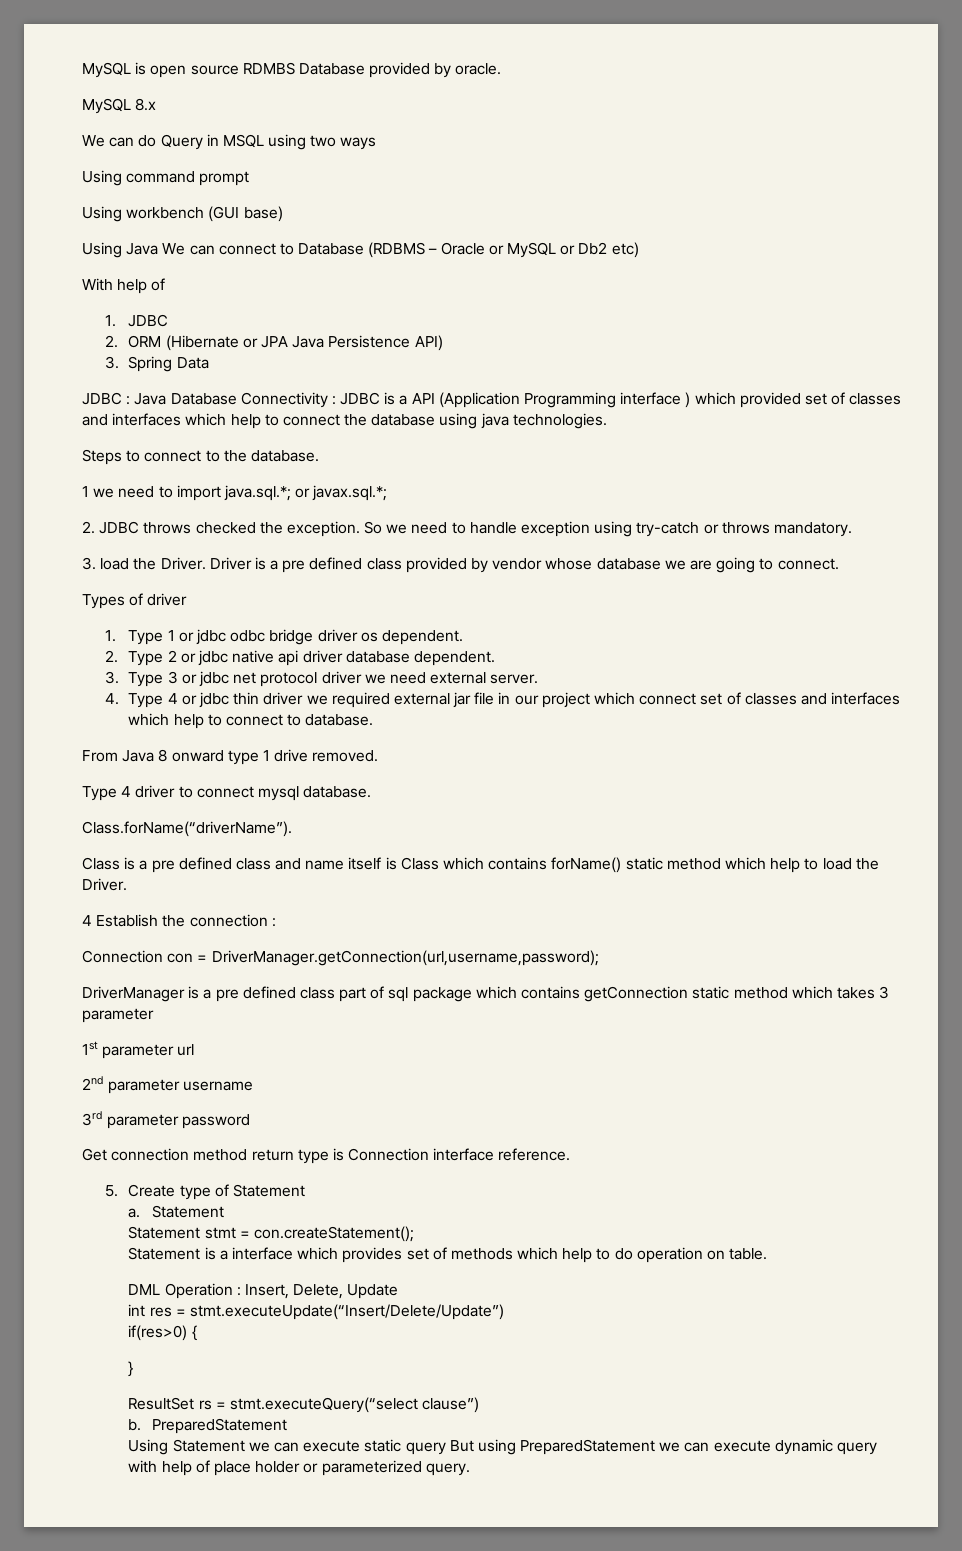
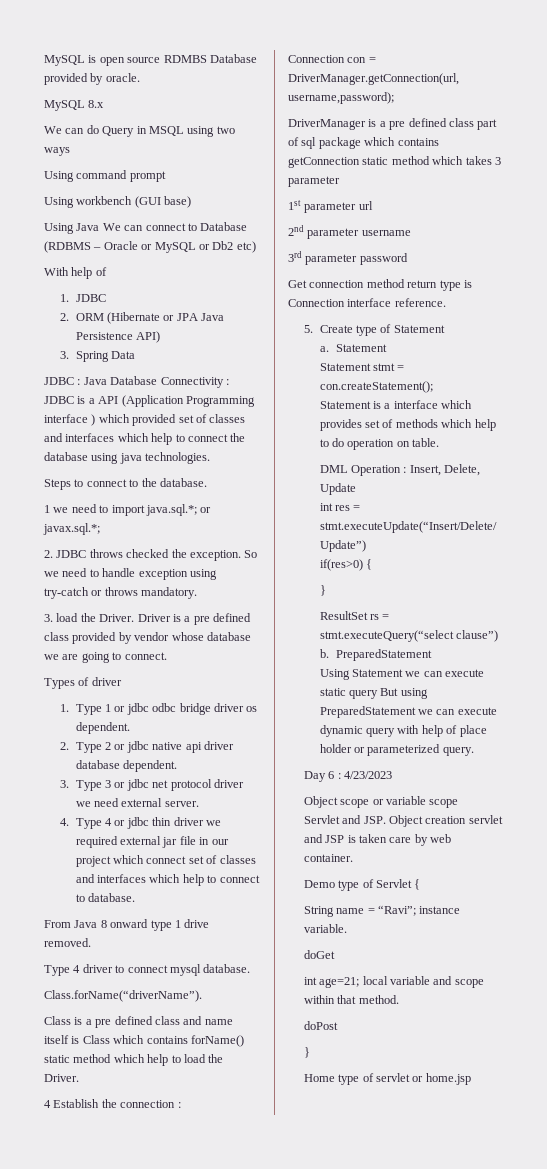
(470, 1469) none -> [303,771,392,782] [303,796,459,808] [303,815,503,827] [303,834,452,846] [303,854,353,862] [303,879,421,891] [303,905,461,917] [303,924,347,933] [303,950,335,959] [303,976,484,988] [303,995,399,1004] [303,1021,338,1030] [303,1047,310,1058] [303,1073,471,1085] // Day 6 : 4/23/2023 // Object scope or variable scope // Servlet and JSP. Object creation servlet and JSP is taken care by web container. // Demo type of Servlet { // String name = “Ravi”; instance variable. // doGet // int age=21; local variable and scope within that method. // doPost // } // Home type of servlet or home.jsp

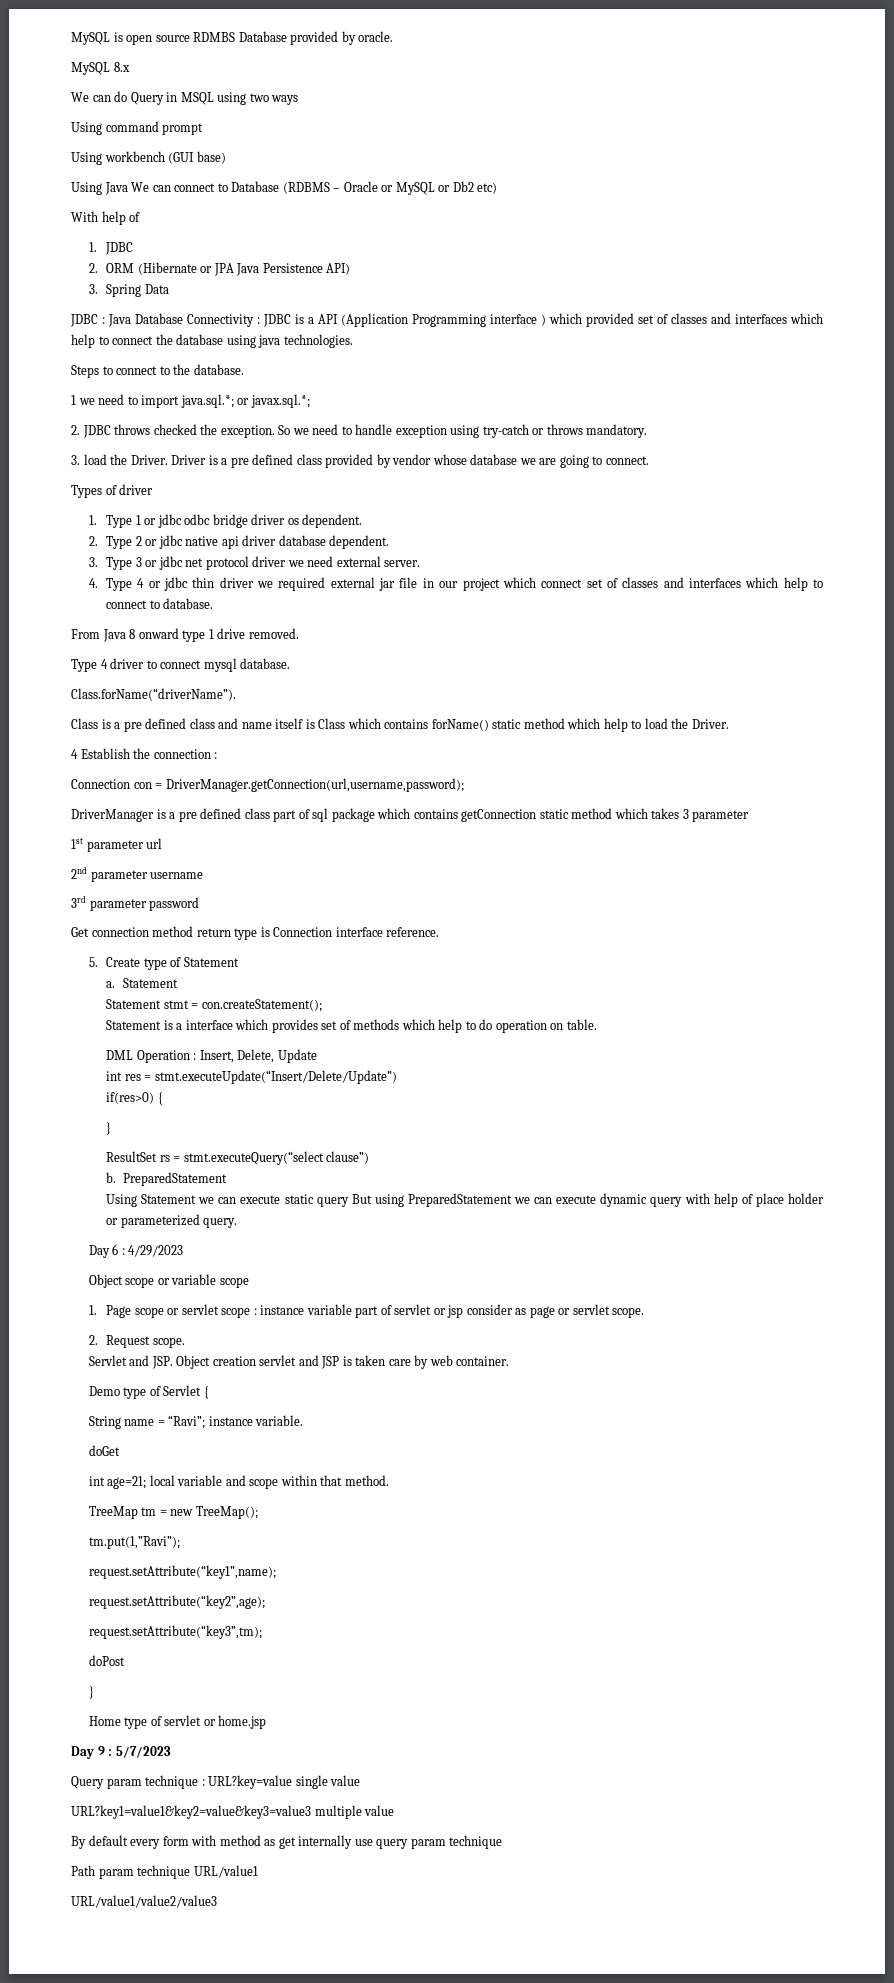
[343,771,392,779] 4/23/2023 -> [128,1245,184,1257] 4/29/2023
(459, 803) none -> [88,1304,645,1318] [88,1335,185,1348] // 1. Page scope or servlet scope : instance variable part of servlet or jsp consider as page or servlet scope. // 2. Request scope.
(399, 999) none -> [88,1506,258,1519] [88,1536,180,1549] [88,1565,276,1579] [88,1595,265,1609] [88,1625,262,1639] // TreeMap tm = new TreeMap(); // tm.put(1,”Ravi”); // request.setAttribute(“key1”,name); // request.setAttribute(“key2”,age); // request.setAttribute(“key3”,tm);
(471, 1079) none -> [71,1746,171,1759] [71,1775,361,1789] [71,1805,395,1819] [71,1835,503,1849] [71,1865,258,1879] [71,1895,217,1908] // Day 9 : 5/7/2023 // Query param technique : URL?key=value single value // URL?key1=value1&key2=value&key3=value3 multiple value // By default every form with method as get internally use query param technique // Path param technique URL/value1 // URL/value1/value2/value3

